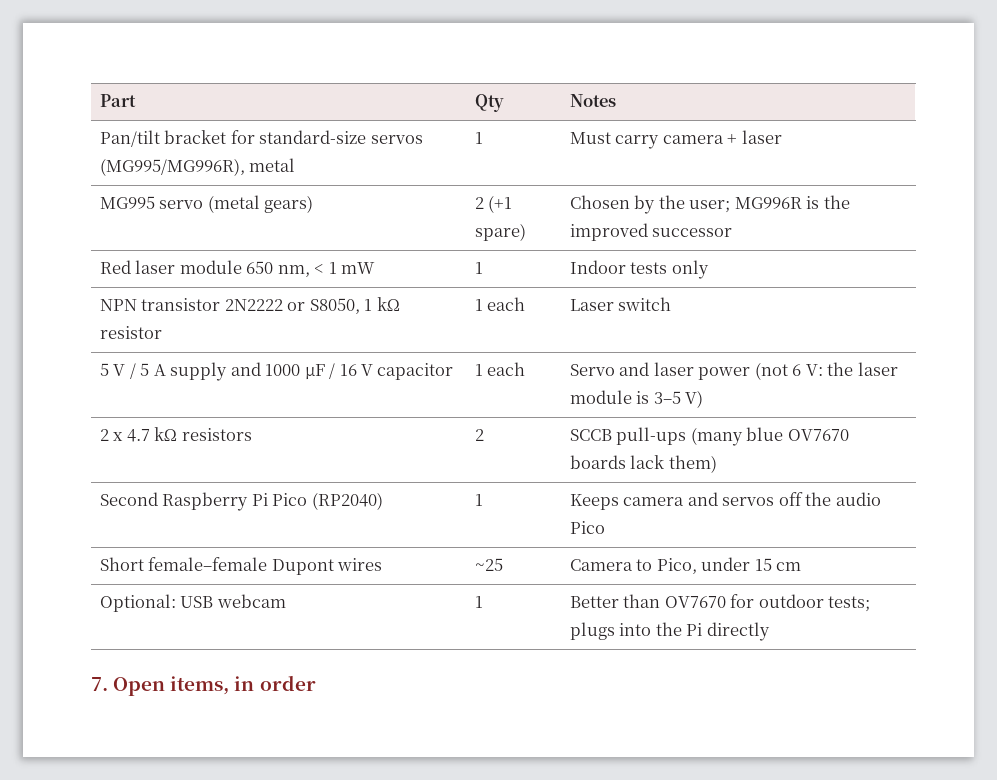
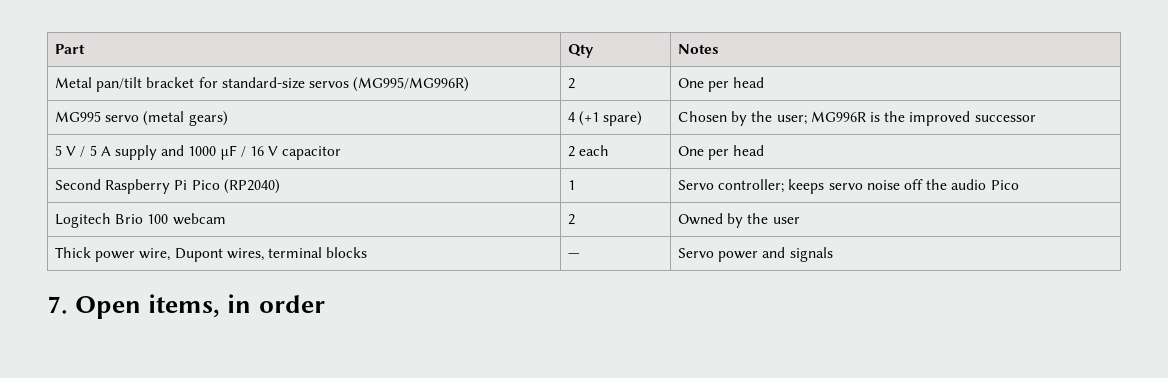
[99,130,160,147] Pan/tilt -> [55,77,143,92] Metal pan/tilt
[99,158,296,176] [474,132,483,144] [569,130,782,149] (MG995/MG996R), metal | 1 | Must carry camera + laser -> [353,77,470,92] [568,78,576,89] [678,77,765,92] (MG995/MG996R) | 2 | One per head
[474,197,484,209] 2 -> [568,112,576,122] 4
[99,260,376,277] [474,262,483,274] [569,260,709,279] [99,297,400,314] [99,326,162,339] [474,297,526,311] [569,297,672,311] // Red laser module 650 nm, < 1 mW | 1 | Indoor tests only // NPN transistor 2N2222 or S8050, 1 kΩ resistor | 1 each | Laser switch -> (1036, 118) none
[474,362,526,376] [569,362,898,380] [569,390,704,408] [99,427,252,442] [474,429,484,441] [569,427,849,446] [569,455,717,473] 1 each | Servo and laser power (not 6 V: the laser module is 3–5 V) // 2 x 4.7 kΩ resistors | 2 | SCCB pull-ups (many blue OV7670 boards lack them) -> [568,145,610,157] [678,145,765,160] 2 each | One per head
[569,492,775,510] Keeps camera and servos -> [678,179,900,194] Servo controller; keeps servo noise
[99,557,383,575] [474,558,503,571] [569,557,802,574] [99,594,286,612] [474,596,483,608] [569,594,871,612] [569,622,770,641] Short female–female Dupont wires | ~25 | Camera to Pico, under 15 cm // Optional: USB webcam | 1 | Better than OV7670 for outdoor tests; plugs into the Pi directly -> [55,213,226,228] [568,214,576,225] [678,213,800,228] [55,247,368,262] [568,253,581,258] [678,247,833,262] Logitech Brio 100 webcam | 2 | Owned by the user // Thick power wire, Dupont wires, terminal blocks | — | Servo power and signals

